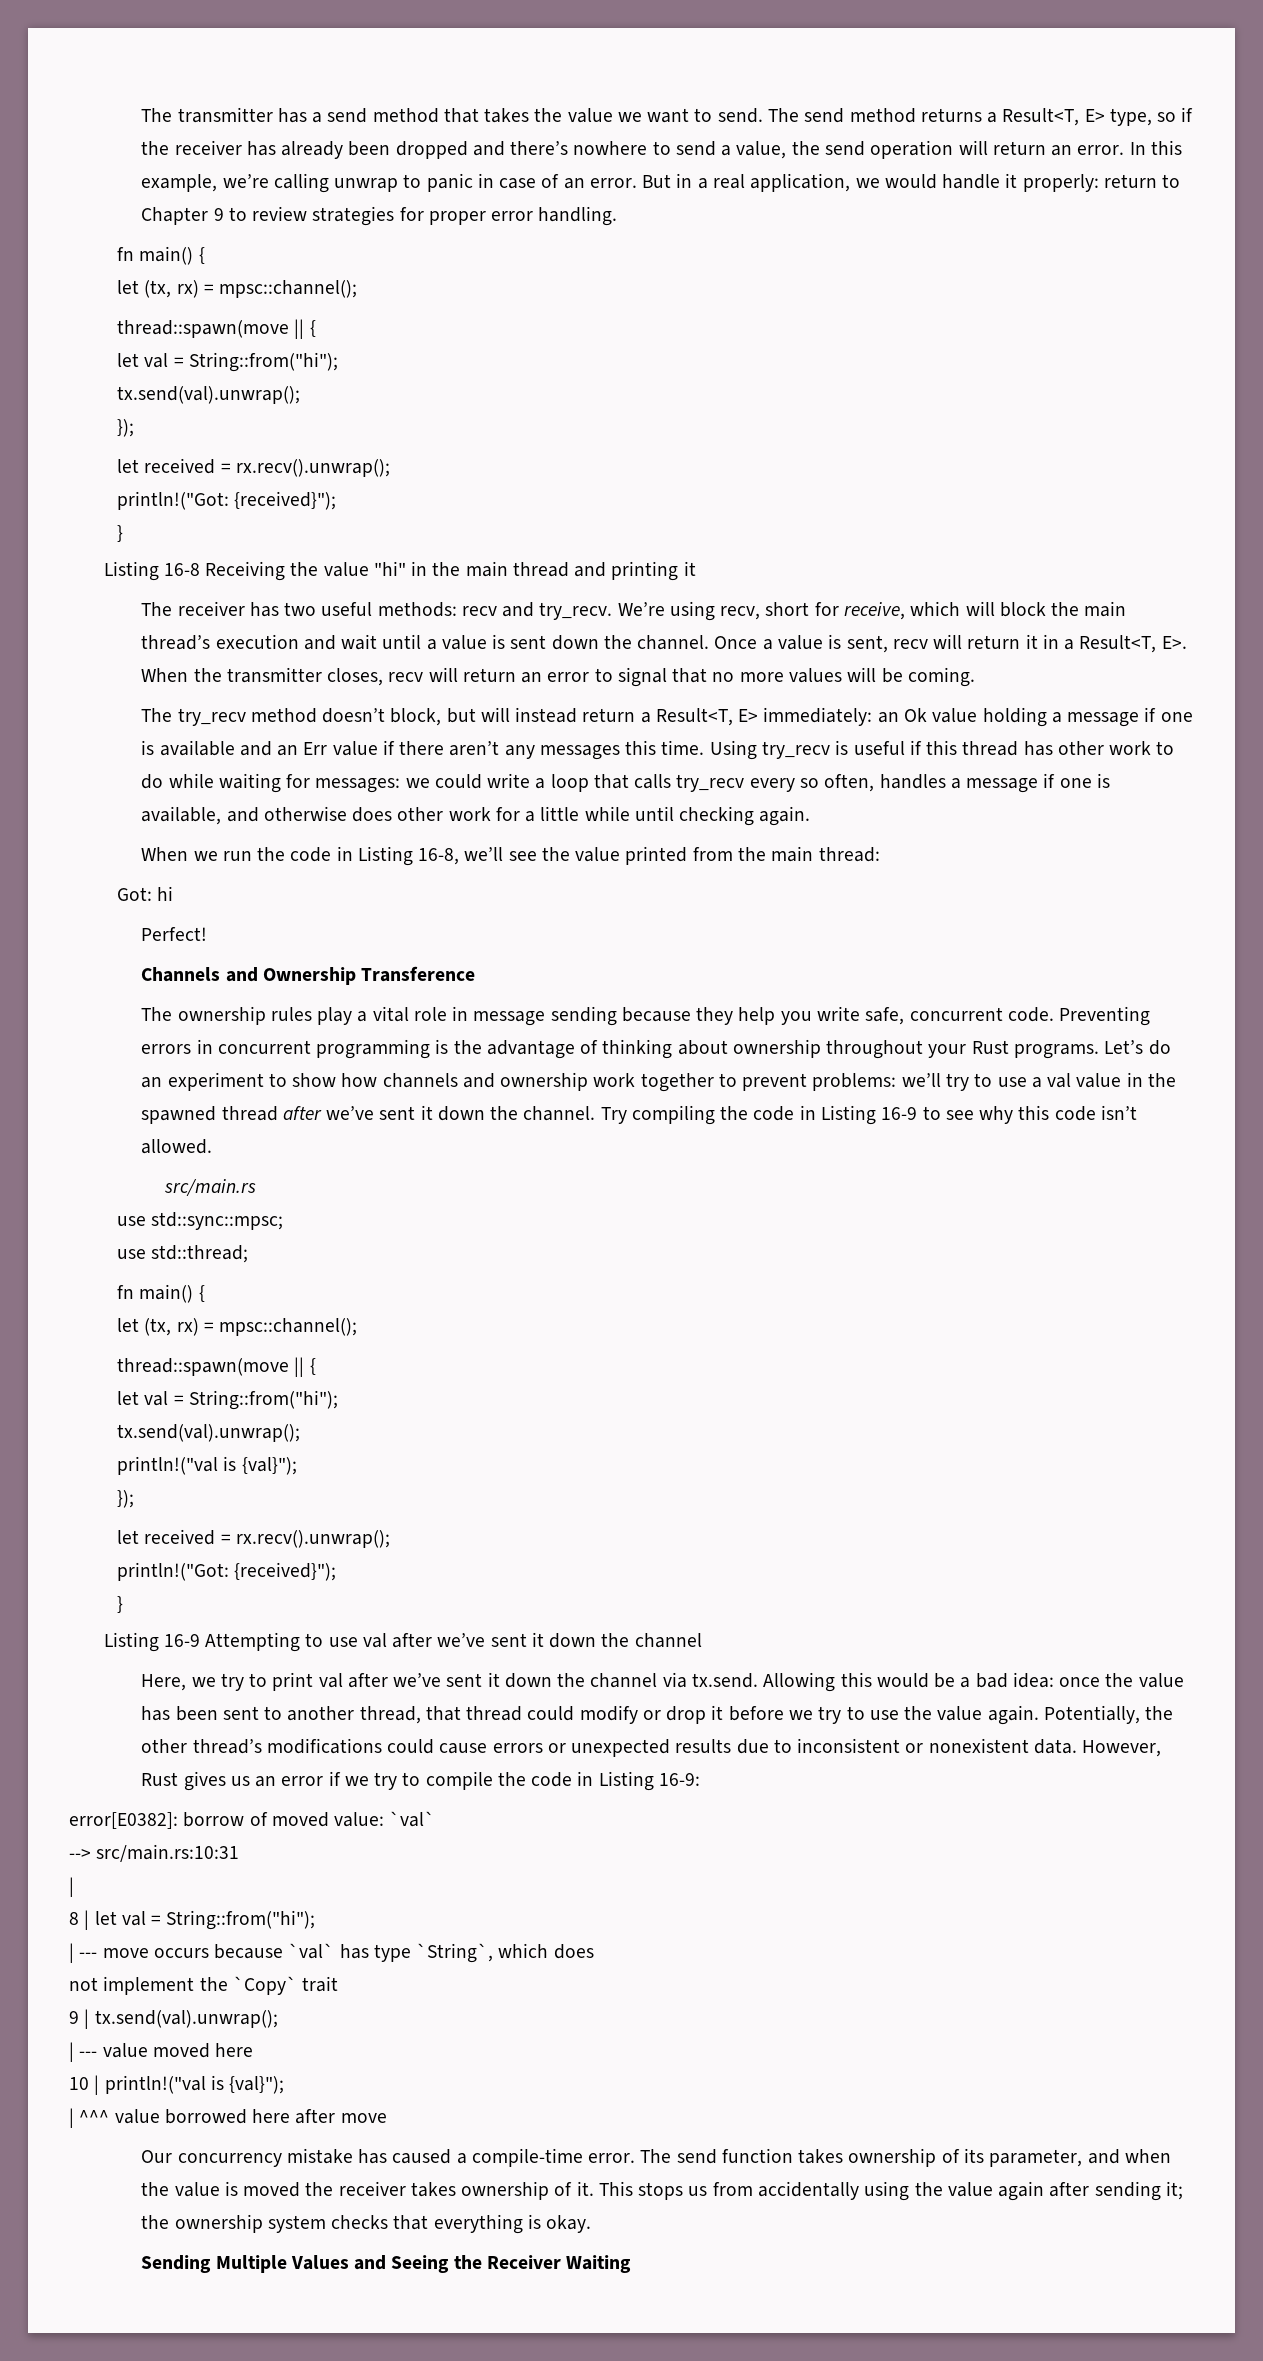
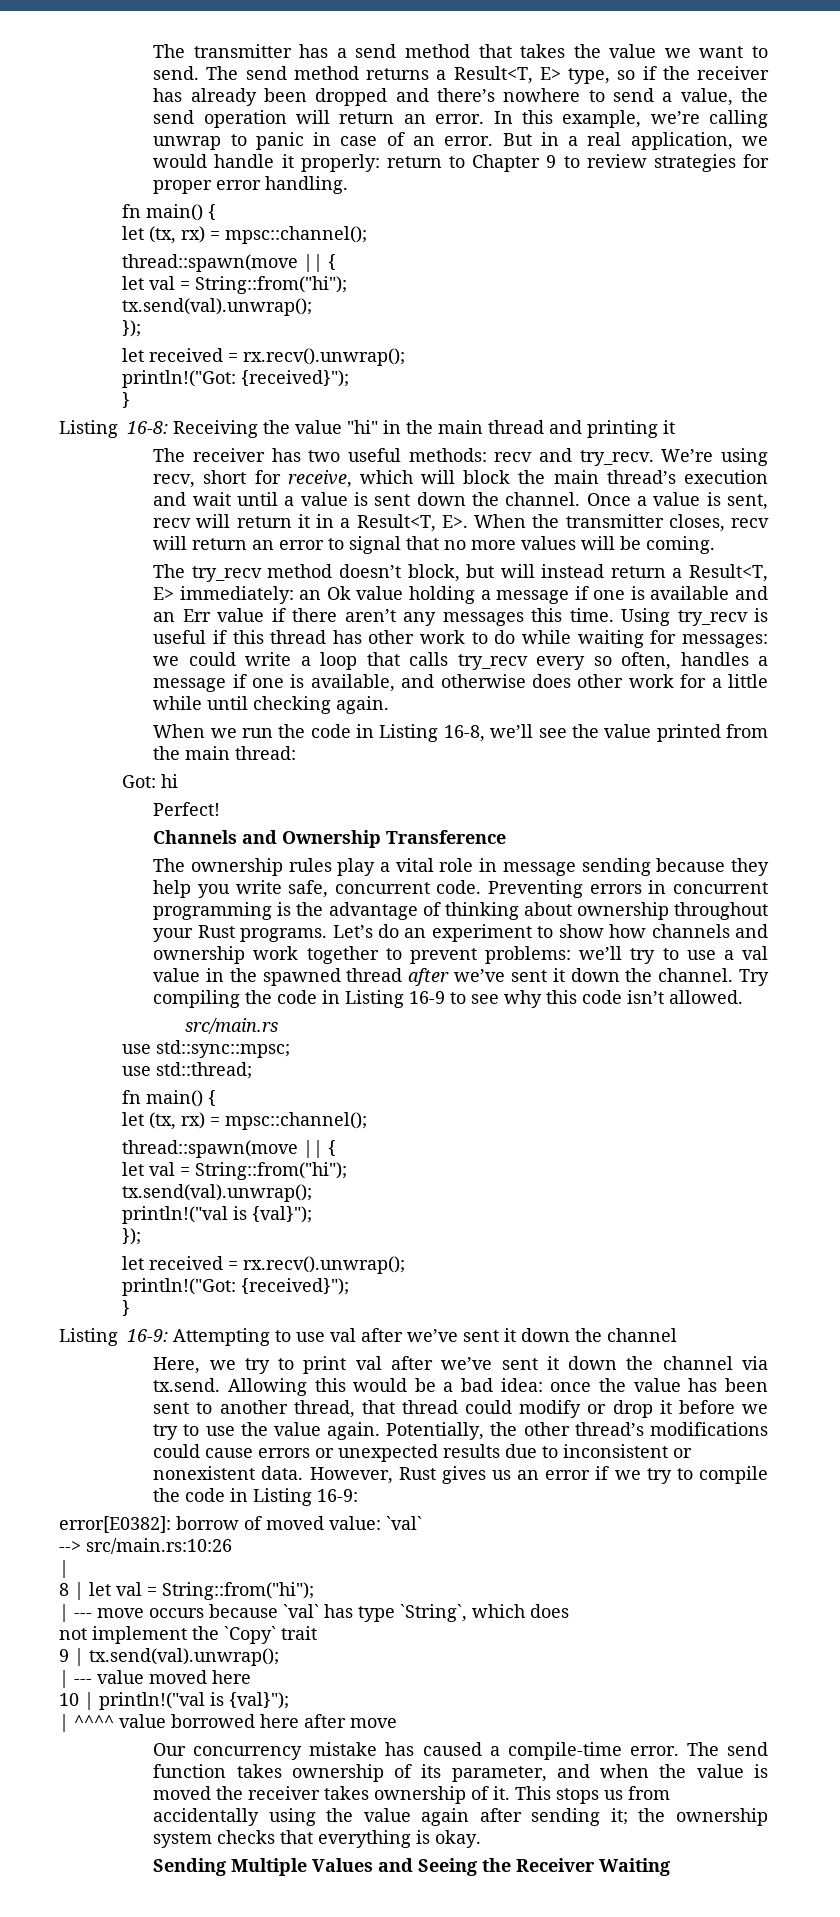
[163,563,200,576] 16-8 -> [127,421,168,434] 16-8:
[163,1634,200,1647] 16-9 -> [127,1329,168,1342] 16-9:
[96,1844,240,1862] src/main.rs:10:31 -> [86,1538,232,1554] src/main.rs:10:26
[79,2110,110,2123] ^^^ -> [74,1715,114,1728] ^^^^

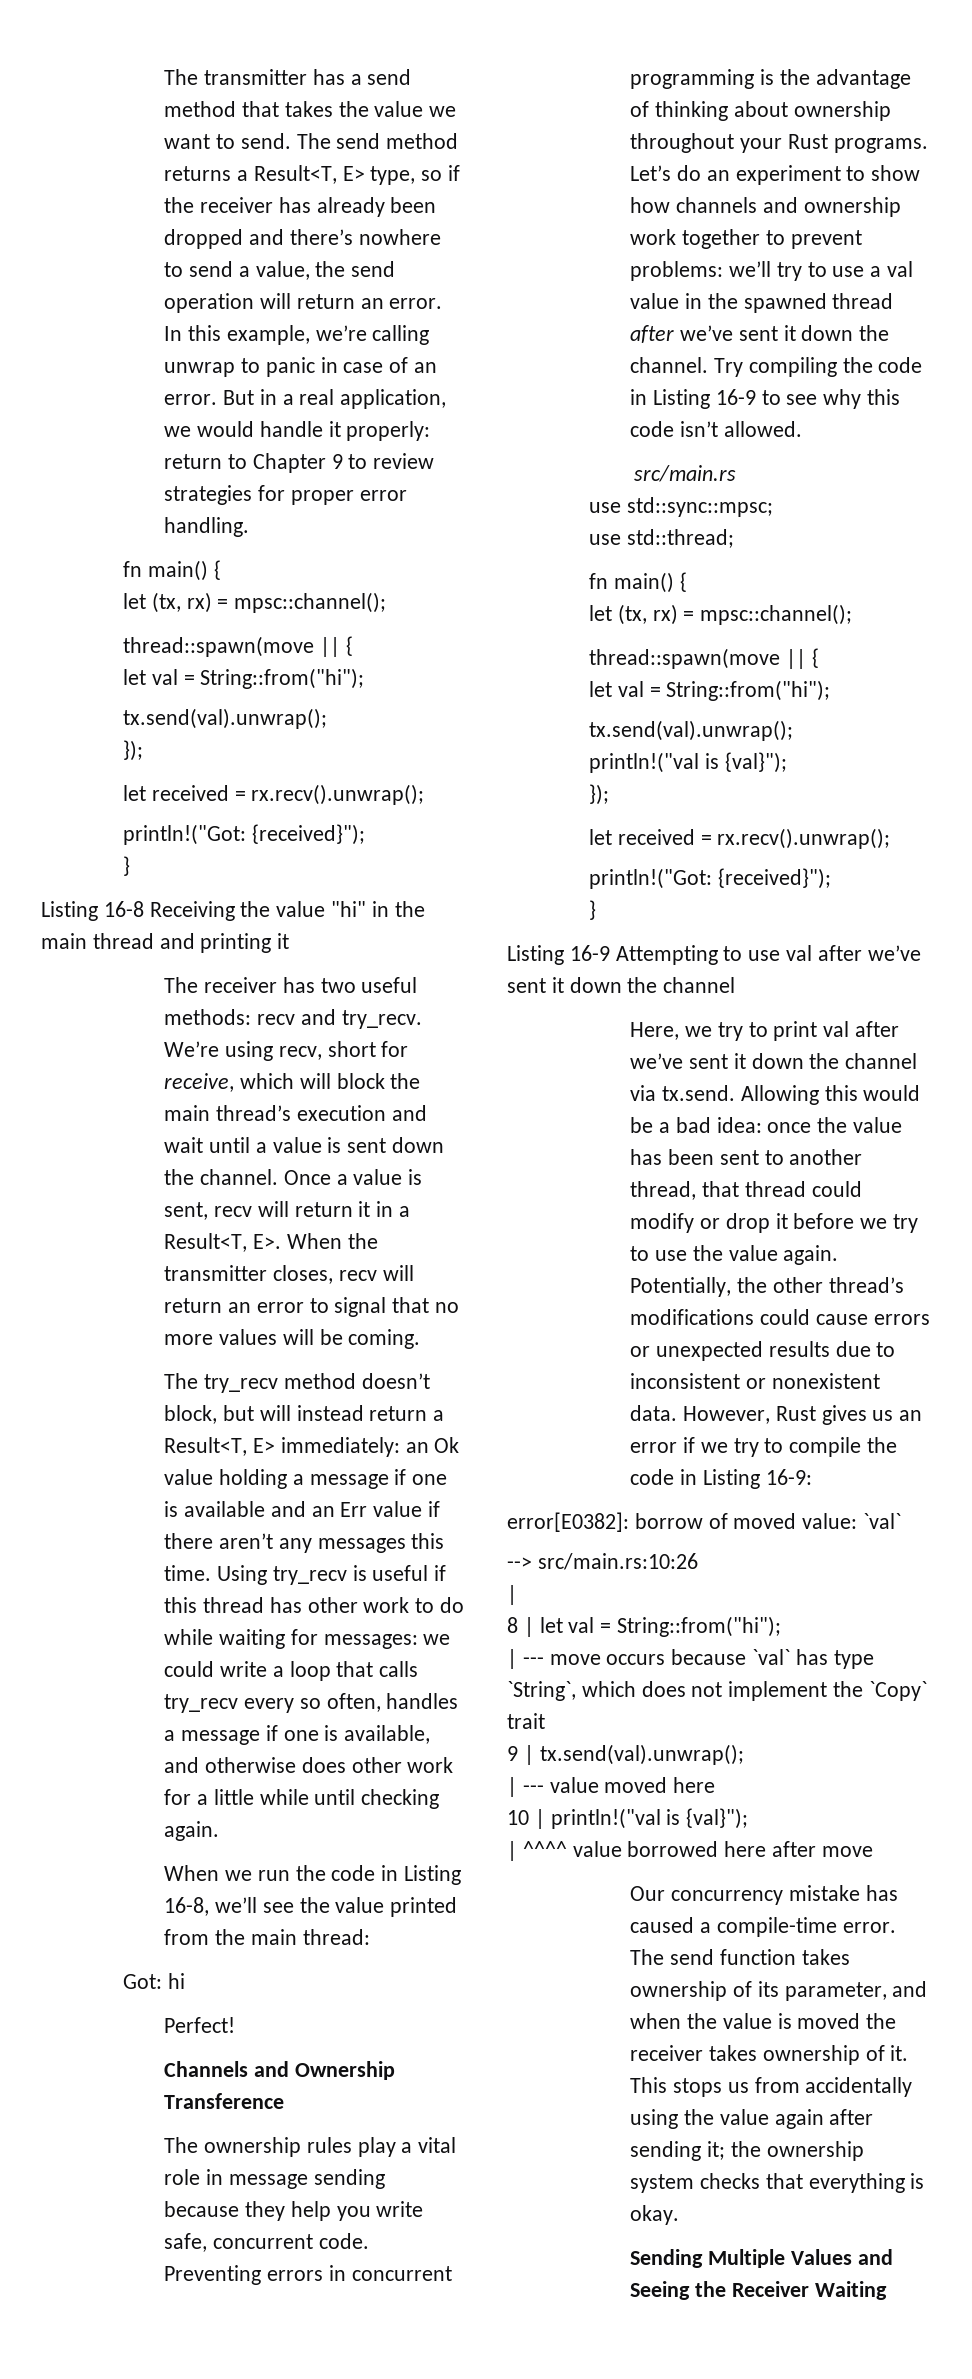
[127,421,168,434] 16-8: -> [103,901,144,917] 16-8
[127,1329,168,1342] 16-9: -> [569,945,610,961] 16-9
(569, 1611) // -> (686, 1689) none

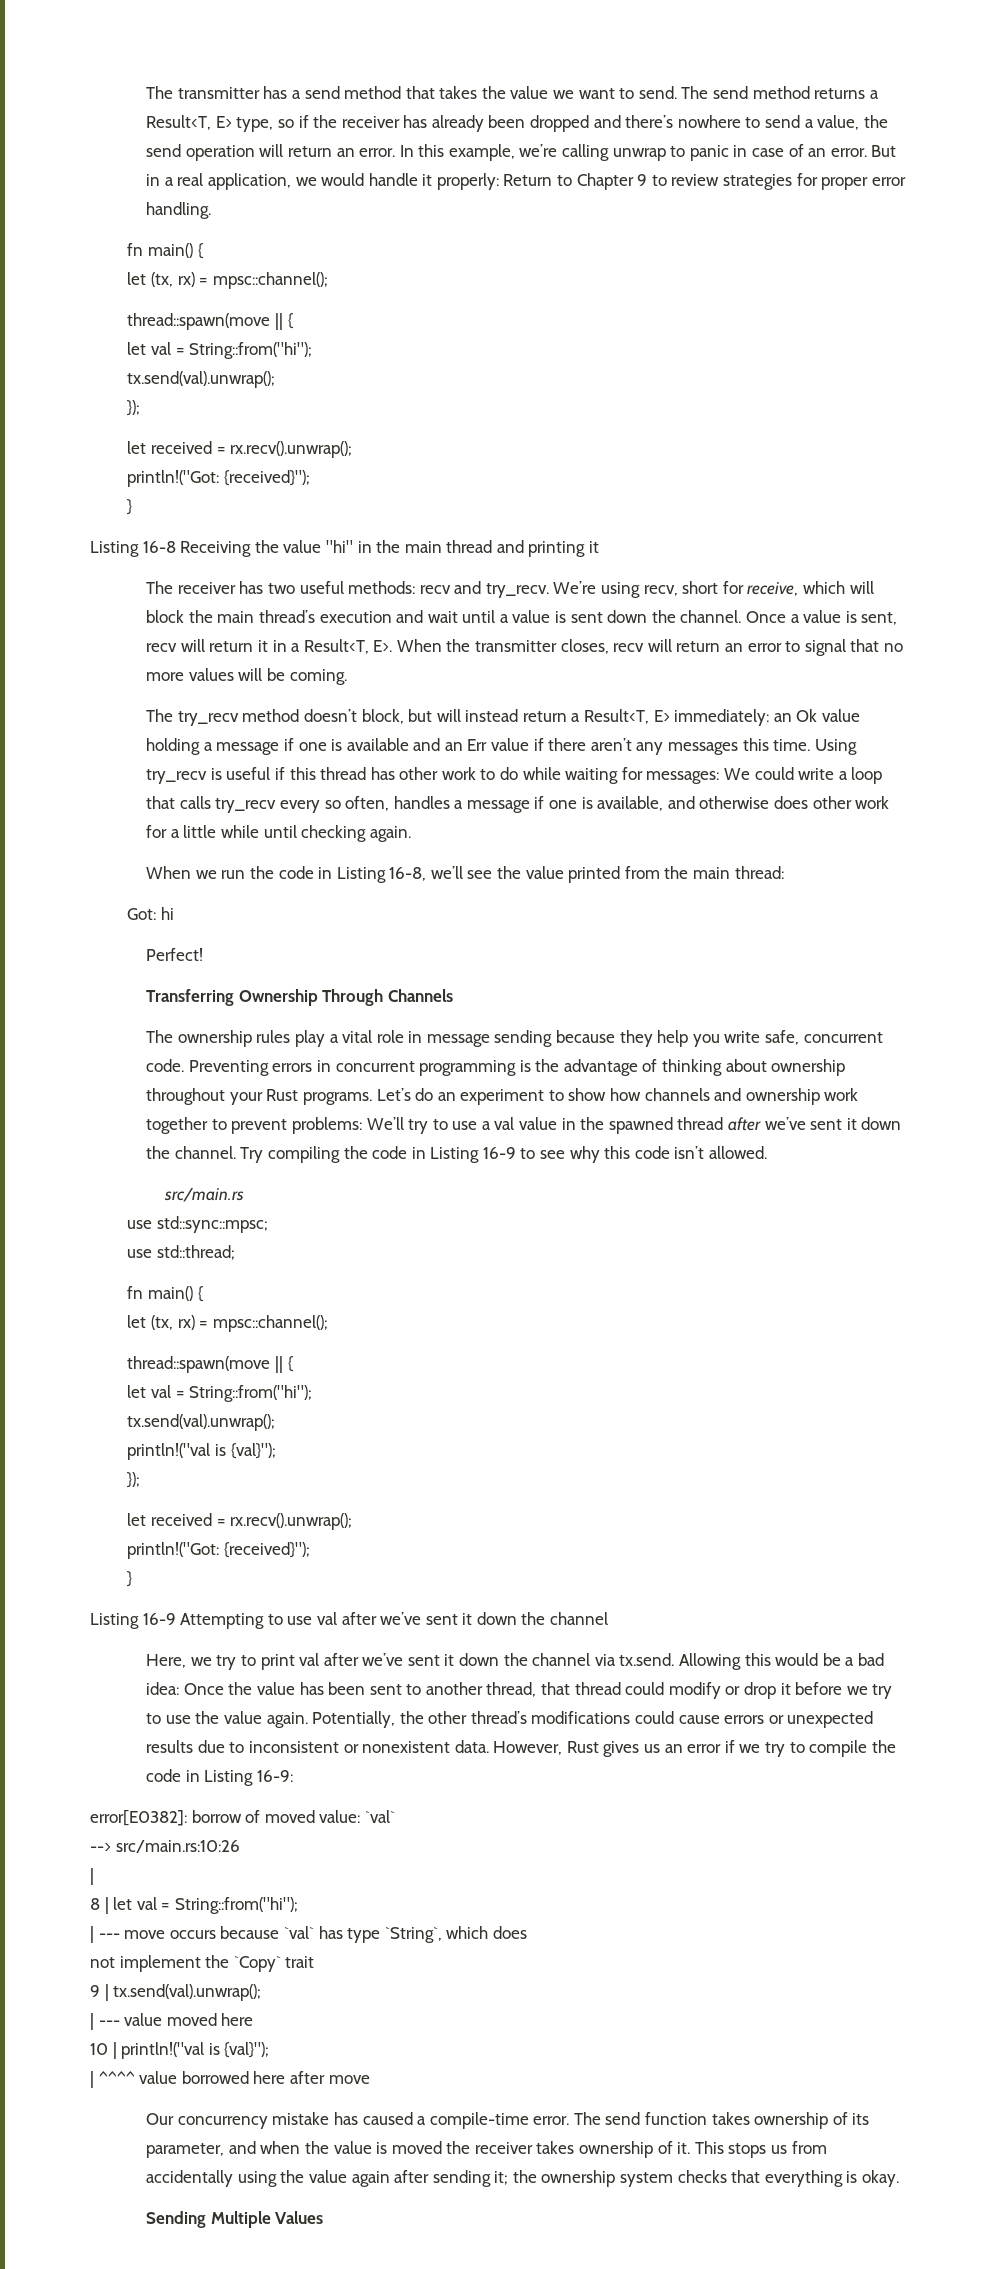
[164,454,223,469] return -> [503,174,553,186] Return
[423,1634,451,1645] we -> [724,768,751,780] We
[164,2061,395,2080] [164,2093,285,2109] Channels and Ownership Transference -> [146,989,453,1006] Transferring Ownership Through Channels
[728,261,771,277] we’ll -> [366,1117,404,1130] We’ll
[767,1122,812,1133] once -> [183,1683,224,1695] Once
(686, 1689) none -> (527, 1932) //
[857,2249,893,2265] [630,2281,887,2300] and Seeing the Receiver Waiting -> (324, 2217) none

